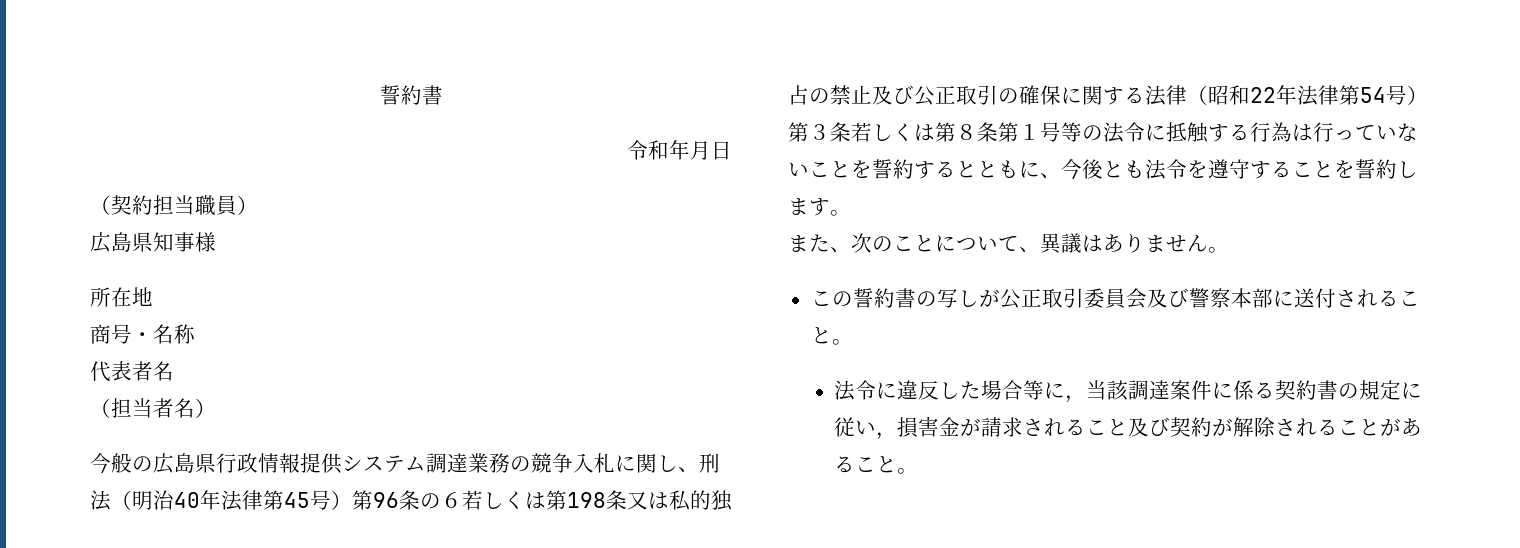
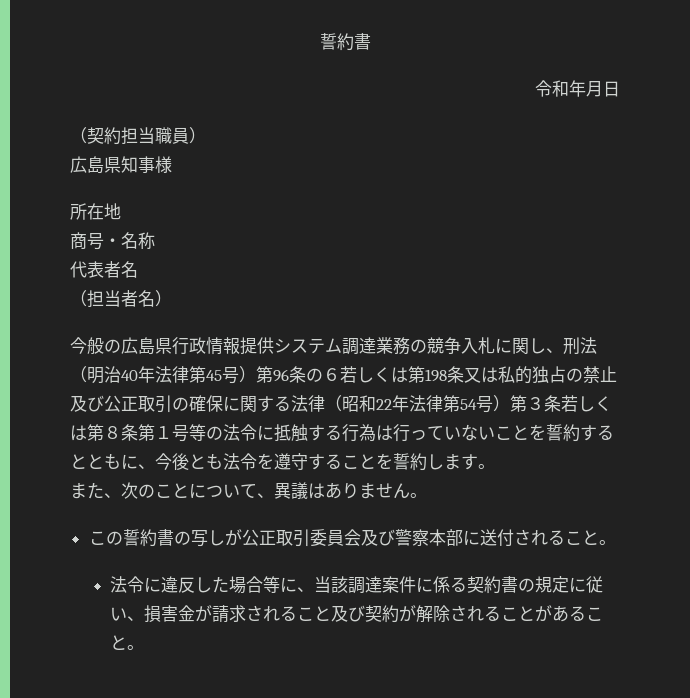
[1065,395,1087,403] ， -> [296,587,314,592] 、
[876,432,898,440] ， -> [126,616,144,621] 、

